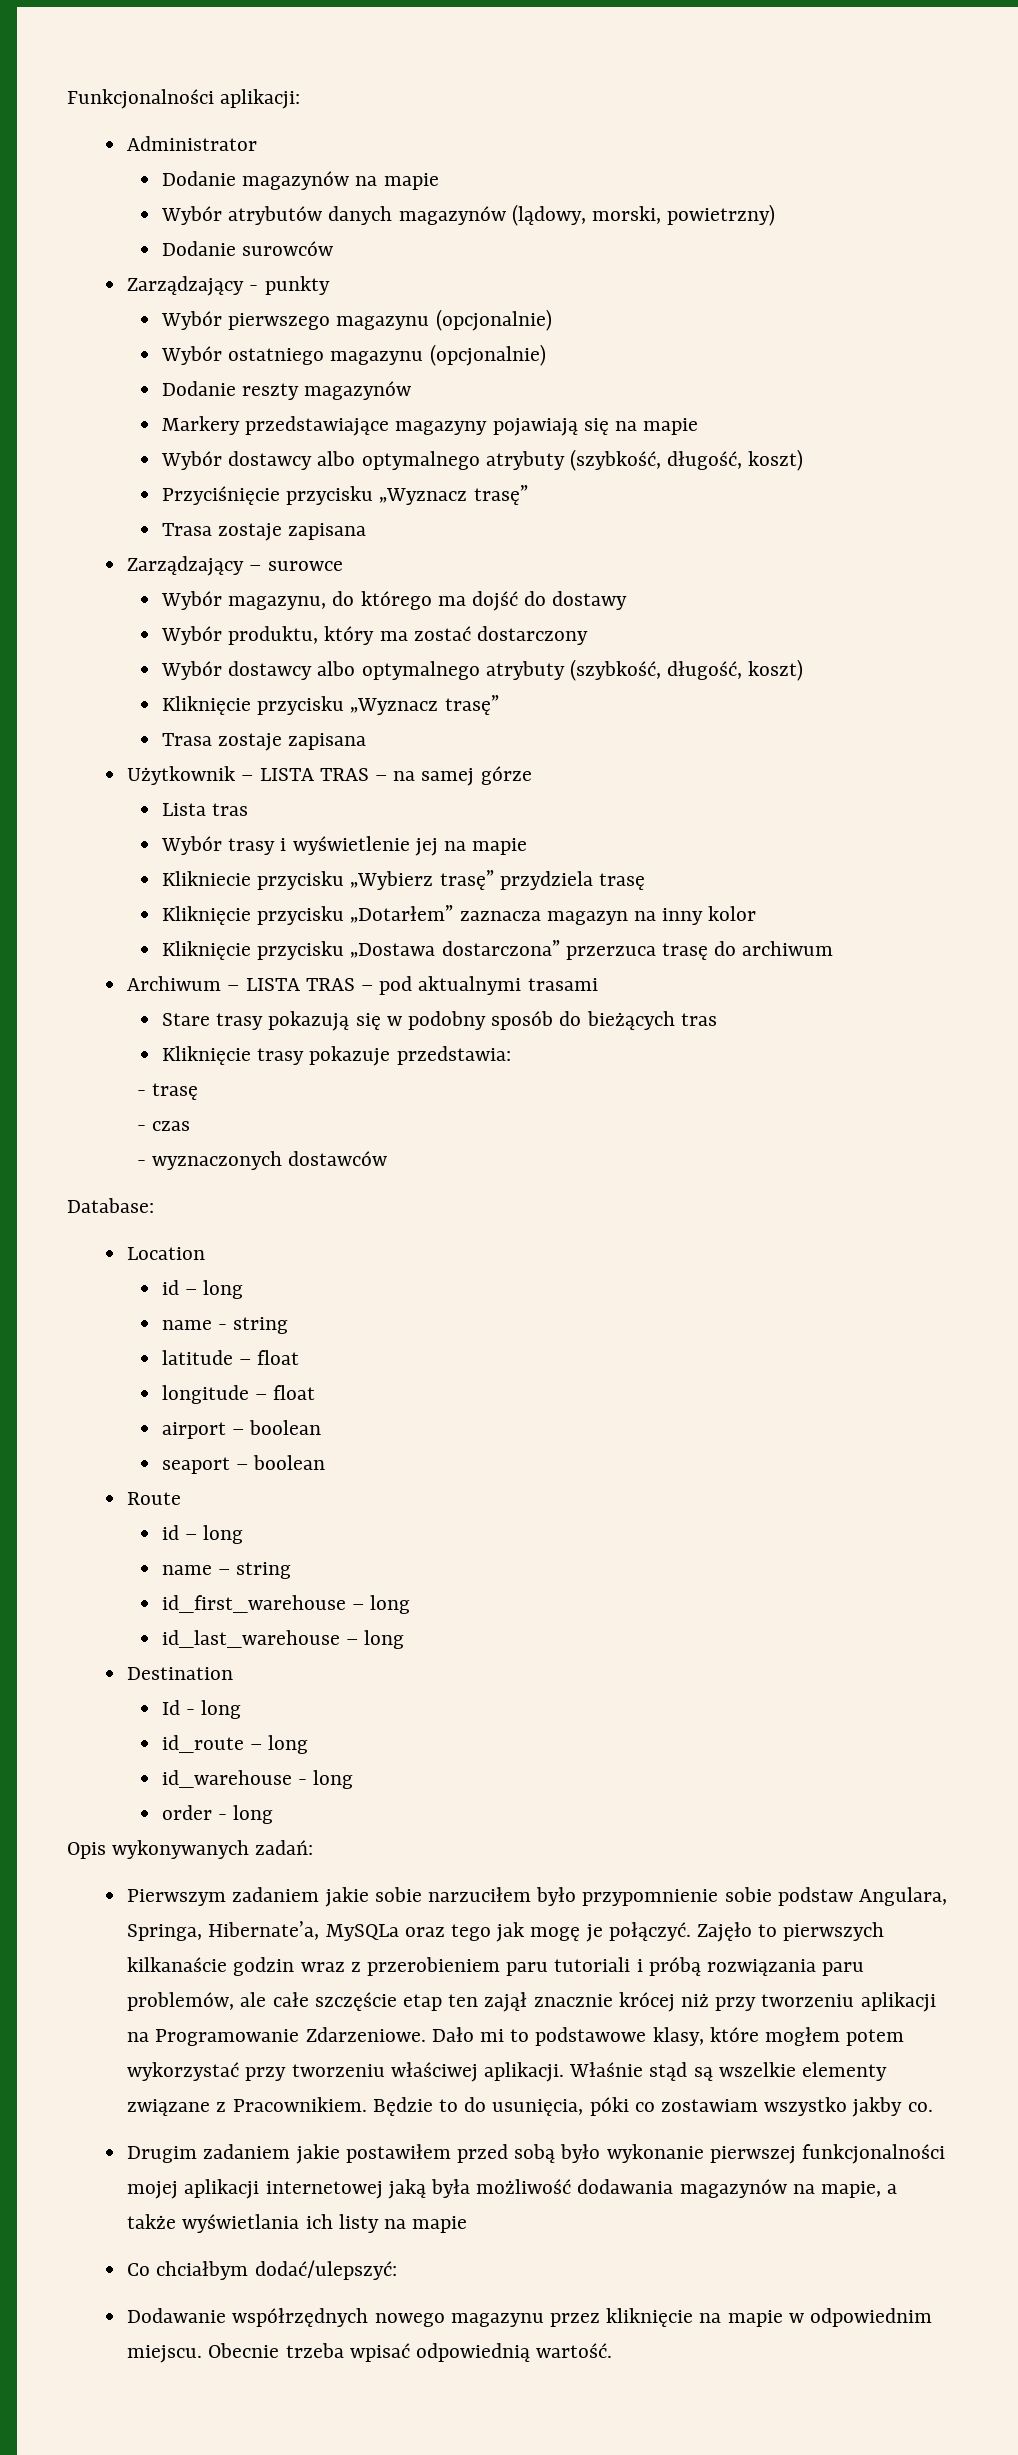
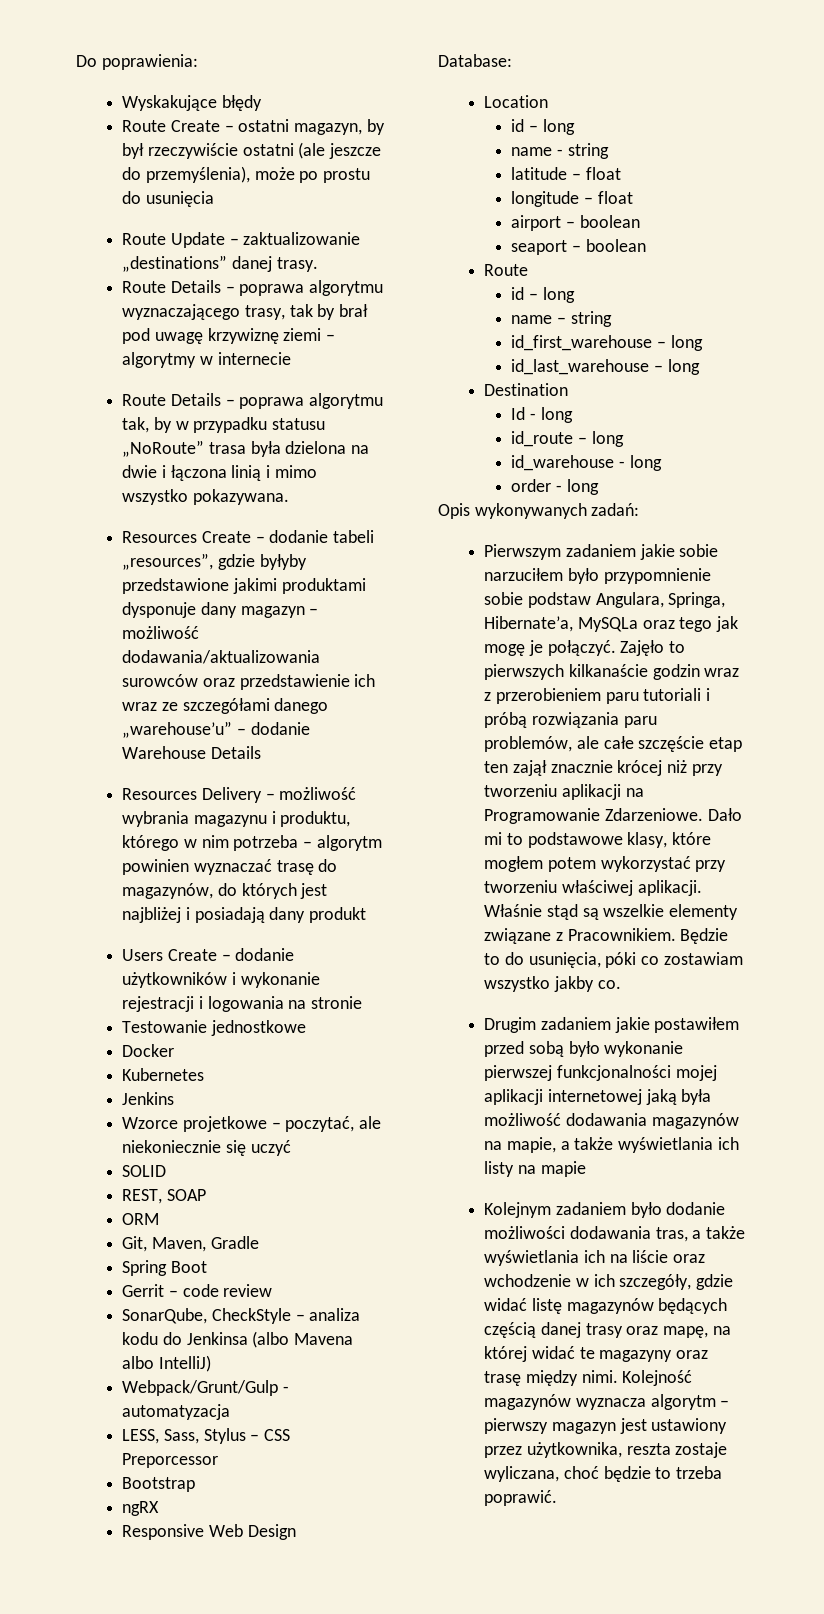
[67,89,301,109] [127,136,258,151] [161,171,439,190] [160,204,776,226] [161,241,334,256] [127,276,330,296] [160,309,552,331] [160,344,546,366] [161,381,412,400] [161,416,699,436] [160,449,804,471] [161,485,528,505] [161,523,367,541] [127,556,343,576] [160,591,628,611] [160,626,588,645] [160,659,804,681] [161,695,499,715] [161,733,367,751] [127,766,532,786] [161,803,249,816] [160,836,528,856] [161,870,645,890] [161,905,757,925] [161,940,834,960] [127,976,598,995] [161,1011,717,1031] [161,1046,511,1066] [136,1083,198,1100] [136,1121,190,1131] [136,1151,388,1170] Funkcjonalności aplikacji: // Administrator // Dodanie magazynów na mapie // Wybór atrybutów danych magazynów (lądowy, morski, powietrzny) // Dodanie surowców // Zarządzający - punkty // Wybór pierwszego magazynu (opcjonalnie) // Wybór ostatniego magazynu (opcjonalnie) // Dodanie reszty magazynów // Markery przedstawiające magazyny pojawiają się na mapie // Wybór dostawcy albo optymalnego atrybuty (szybkość, długość, koszt) // Przyciśnięcie przycisku „Wyznacz trasę” // Trasa zostaje zapisana // Zarządzający – surowce // Wybór magazynu, do którego ma dojść do dostawy // Wybór produktu, który ma zostać dostarczony // Wybór dostawcy albo optymalnego atrybuty (szybkość, długość, koszt) // Kliknięcie przycisku „Wyznacz trasę” // Trasa zostaje zapisana // Użytkownik – LISTA TRAS – na samej górze // Lista tras // Wybór trasy i wyświetlenie jej na mapie // Klikniecie przycisku „Wybierz trasę” przydziela trasę // Kliknięcie przycisku „Dotarłem” zaznacza magazyn na inny kolor // Kliknięcie przycisku „Dostawa dostarczona” przerzuca trasę do archiwum // Archiwum – LISTA TRAS – pod aktualnymi trasami // Stare trasy pokazują się w podobny sposób do bieżących tras // Kliknięcie trasy pokazuje przedstawia: // - trasę // - czas // - wyznaczonych dostawców -> [76,54,198,70] [122,95,263,111] [122,119,385,135] [122,142,382,159] [122,166,371,183] [122,191,215,207] [122,232,361,248] [122,255,318,272] [122,280,384,296] [122,304,369,320] [122,328,336,344] [122,352,291,368] [122,393,384,409] [122,417,326,433] [122,440,370,457] [122,465,317,481] [122,489,290,505] [122,530,375,543] [122,553,307,570] [122,578,366,594] [122,602,319,618] [122,626,200,639] [122,650,321,664] [122,674,376,690] [122,698,329,714] [122,721,310,738] [122,746,262,759] [122,787,357,803] [122,811,351,827] [122,835,382,851] [122,859,338,875] [122,883,328,899] [122,907,367,923] [122,948,295,961] [122,972,320,988] [122,996,363,1012] [122,1020,307,1036] [122,1044,175,1057] [122,1068,205,1081] [122,1092,175,1105] [122,1116,382,1132] [122,1140,291,1156] [122,1165,167,1177] [122,1189,207,1204] [122,1213,160,1225] [122,1236,259,1252] [122,1260,208,1276] [122,1284,273,1297] [122,1308,361,1324] [122,1331,354,1348] [122,1355,212,1372] [122,1380,290,1396] [122,1404,231,1420] [122,1428,291,1444] [122,1453,219,1468] [122,1477,196,1492] [122,1501,160,1516] [122,1524,296,1540] Do poprawienia: // Wyskakujące błędy // Route Create – ostatni magazyn, by był rzeczywiście ostatni (ale jeszcze do przemyślenia), może po prostu do usunięcia // Route Update – zaktualizowanie „destinations” danej trasy. // Route Details – poprawa algorytmu wyznaczającego trasy, tak by brał pod uwagę krzywiznę ziemi – algorytmy w internecie // Route Details – poprawa algorytmu tak, by w przypadku statusu „NoRoute” trasa była dzielona na dwie i łączona linią i mimo wszystko pokazywana. // Resources Create – dodanie tabeli „resources”, gdzie byłyby przedstawione jakimi produktami dysponuje dany magazyn – możliwość dodawania/aktualizowania surowców oraz przedstawienie ich wraz ze szczegółami danego „warehouse’u” – dodanie Warehouse Details // Resources Delivery – możliwość wybrania magazynu i produktu, którego w nim potrzeba – algorytm powinien wyznaczać trasę do magazynów, do których jest najbliżej i posiadają dany produkt // Users Create – dodanie użytkowników i wykonanie rejestracji i logowania na stronie // Testowanie jednostkowe // Docker // Kubernetes // Jenkins // Wzorce projetkowe – poczytać, ale niekoniecznie się uczyć // SOLID // REST, SOAP // ORM // Git, Maven, Gradle // Spring Boot // Gerrit – code review // SonarQube, CheckStyle – analiza kodu do Jenkinsa (albo Mavena albo IntelliJ) // Webpack/Grunt/Gulp - automatyzacja // LESS, Sass, Stylus – CSS Preporcessor // Bootstrap // ngRX // Responsive Web Design
[127,2260,397,2280] [127,2308,932,2327] [127,2343,613,2363] Co chciałbym dodać/ulepszyć: // Dodawanie współrzędnych nowego magazynu przez kliknięcie na mapie w odpowiednim miejscu. Obecnie trzeba wpisać odpowiednią wartość. -> [484,1202,726,1218] [484,1226,746,1242] [484,1250,706,1266] [484,1274,734,1290] [484,1298,728,1314] [484,1322,731,1338] [484,1346,709,1362] [484,1370,693,1386] [484,1394,730,1410] [484,1418,728,1434] [484,1442,728,1458] [484,1466,723,1482] [484,1490,558,1506] Kolejnym zadaniem było dodanie możliwości dodawania tras, a także wyświetlania ich na liście oraz wchodzenie w ich szczegóły, gdzie widać listę magazynów będących częścią danej trasy oraz mapę, na której widać te magazyny oraz trasę między nimi. Kolejność magazynów wyznacza algorytm – pierwszy magazyn jest ustawiony przez użytkownika, reszta zostaje wyliczana, choć będzie to trzeba poprawić.

